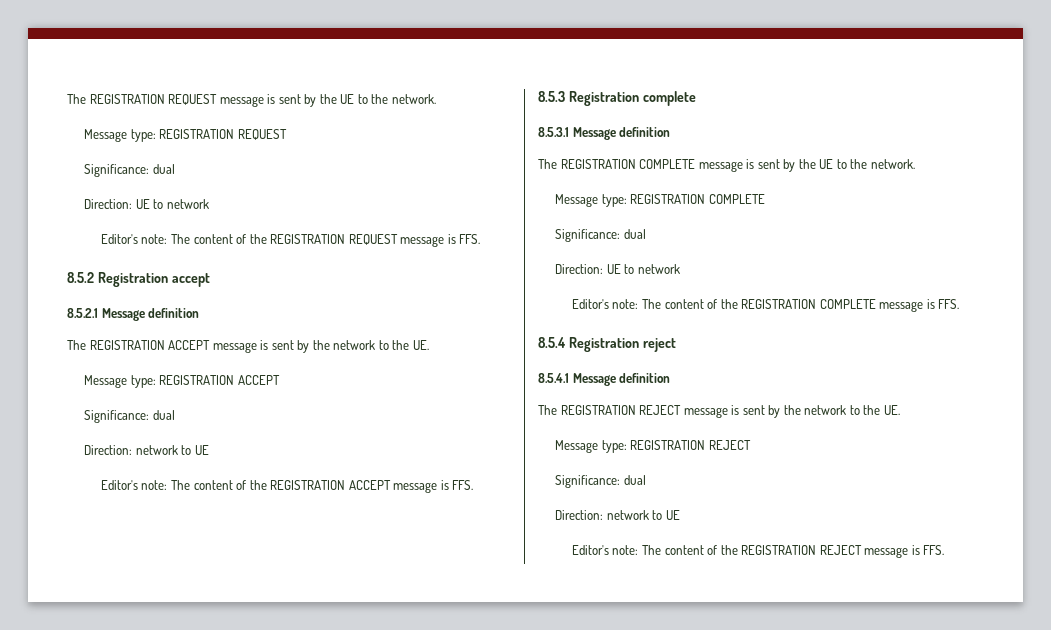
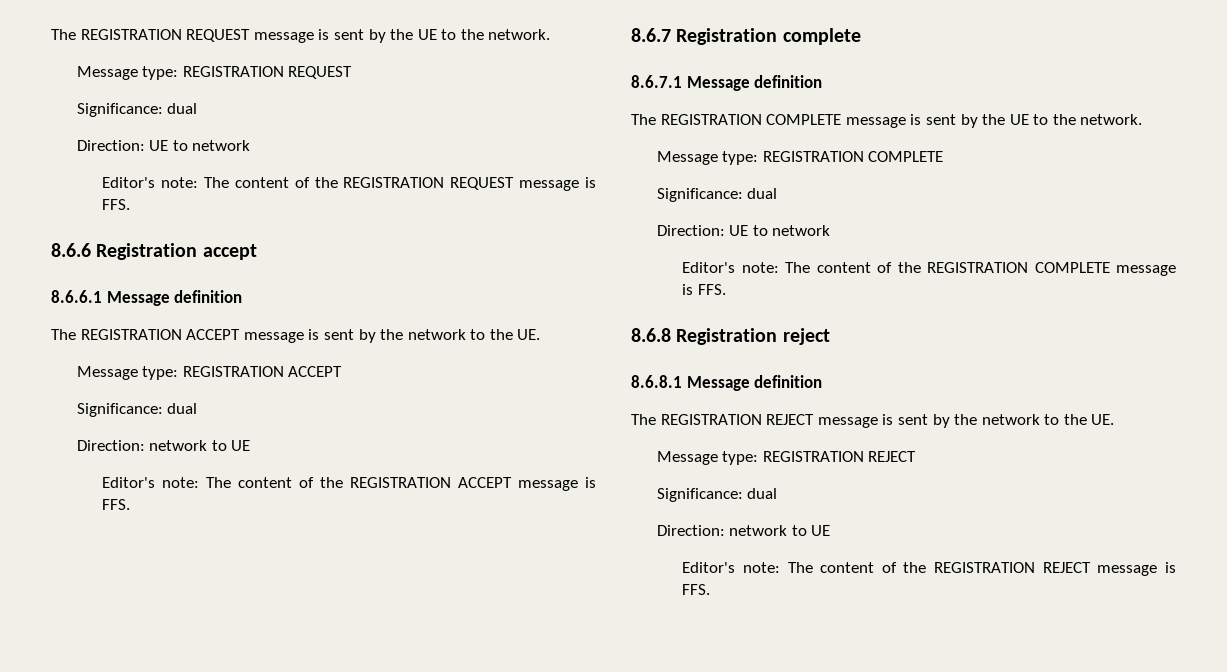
[67,272,94,283] 8.5.2 -> [51,243,91,257] 8.6.6
[67,308,98,318] 8.5.2.1 -> [51,290,102,303] 8.6.6.1
[538,91,565,102] 8.5.3 -> [631,28,671,42] 8.6.7
[538,127,569,137] 8.5.3.1 -> [631,75,682,88] 8.6.7.1
[538,337,566,348] 8.5.4 -> [631,328,671,342] 8.6.8
[538,373,569,383] 8.5.4.1 -> [631,375,682,388] 8.6.8.1

